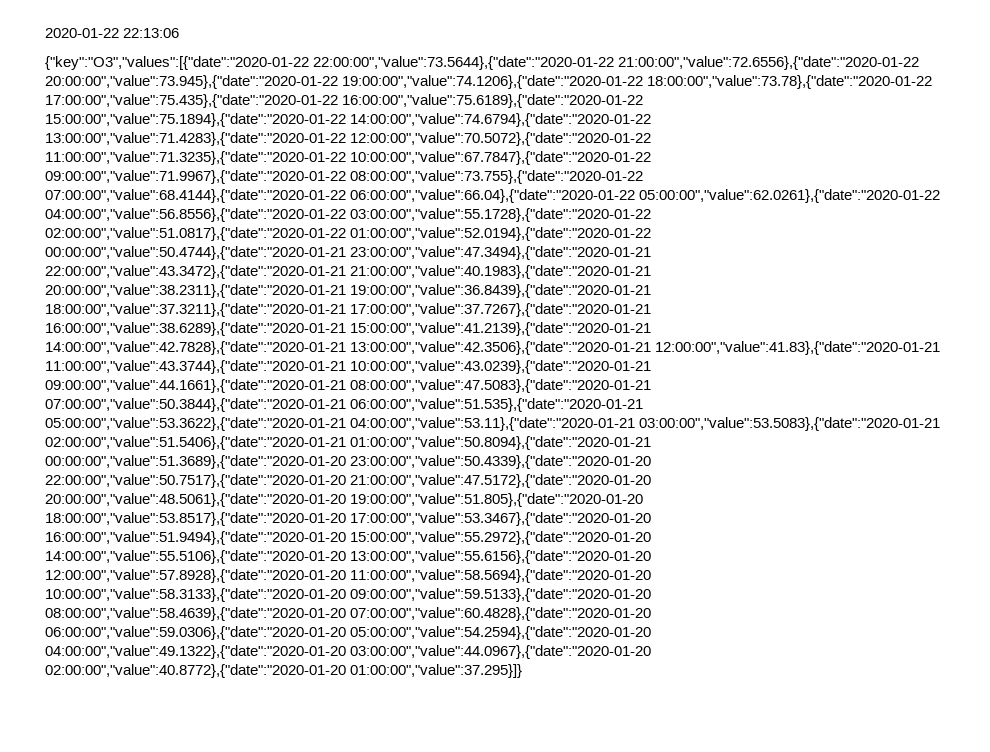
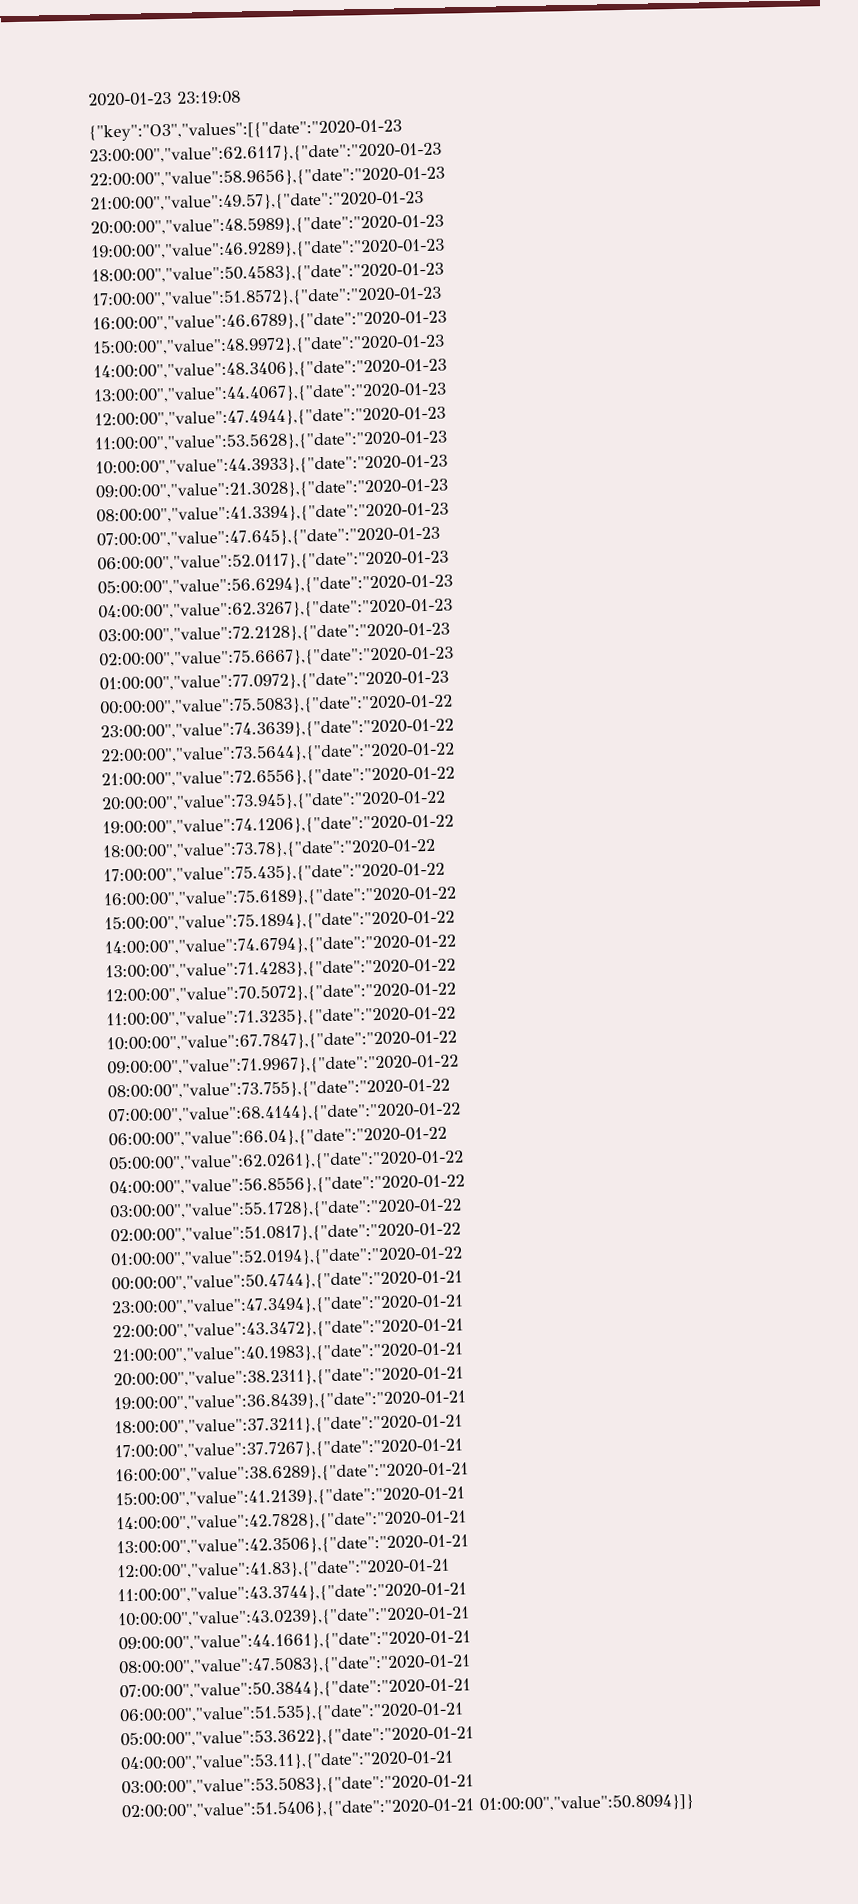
[45,28,180,38] [45,56,309,70] 2020-01-22 22:13:06 // {"key":"O3","values":[{"date":"2020-01-22 -> [88,90,241,107] [88,119,402,142] [89,142,442,165] [89,166,445,189] [90,190,424,213] [90,214,444,237] [91,238,445,261] [91,262,444,285] [91,286,442,309] [92,310,447,333] [92,334,445,357] [93,358,447,381] [93,382,447,405] [94,406,446,429] [94,430,448,453] [95,454,448,477] [95,478,448,501] [96,502,449,525] [96,526,440,549] [97,550,449,573] [97,574,453,597] [98,598,453,621] [98,622,450,645] [99,646,454,669] [99,670,449,693] [99,694,453,717] [100,718,454,741] 2020-01-23 23:19:08 // {"key":"O3","values":[{"date":"2020-01-23 23:00:00","value":62.6117},{"date":"2020-01-23 22:00:00","value":58.9656},{"date":"2020-01-23 21:00:00","value":49.57},{"date":"2020-01-23 20:00:00","value":48.5989},{"date":"2020-01-23 19:00:00","value":46.9289},{"date":"2020-01-23 18:00:00","value":50.4583},{"date":"2020-01-23 17:00:00","value":51.8572},{"date":"2020-01-23 16:00:00","value":46.6789},{"date":"2020-01-23 15:00:00","value":48.9972},{"date":"2020-01-23 14:00:00","value":48.3406},{"date":"2020-01-23 13:00:00","value":44.4067},{"date":"2020-01-23 12:00:00","value":47.4944},{"date":"2020-01-23 11:00:00","value":53.5628},{"date":"2020-01-23 10:00:00","value":44.3933},{"date":"2020-01-23 09:00:00","value":21.3028},{"date":"2020-01-23 08:00:00","value":41.3394},{"date":"2020-01-23 07:00:00","value":47.645},{"date":"2020-01-23 06:00:00","value":52.0117},{"date":"2020-01-23 05:00:00","value":56.6294},{"date":"2020-01-23 04:00:00","value":62.3267},{"date":"2020-01-23 03:00:00","value":72.2128},{"date":"2020-01-23 02:00:00","value":75.6667},{"date":"2020-01-23 01:00:00","value":77.0972},{"date":"2020-01-23 00:00:00","value":75.5083},{"date":"2020-01-22 23:00:00","value":74.3639},{"date":"2020-01-22
[350,436,652,450] [45,455,652,469] [45,474,652,488] [45,493,644,507] [45,512,652,526] [45,531,652,545] [45,550,652,564] [45,569,652,583] [45,588,652,602] [45,607,652,621] [45,626,652,640] [45,645,652,659] [45,664,523,678] 01:00:00","value":50.8094},{"date":"2020-01-21 00:00:00","value":51.3689},{"date":"2020-01-20 23:00:00","value":50.4339},{"date":"2020-01-20 22:00:00","value":50.7517},{"date":"2020-01-20 21:00:00","value":47.5172},{"date":"2020-01-20 20:00:00","value":48.5061},{"date":"2020-01-20 19:00:00","value":51.805},{"date":"2020-01-20 18:00:00","value":53.8517},{"date":"2020-01-20 17:00:00","value":53.3467},{"date":"2020-01-20 16:00:00","value":51.9494},{"date":"2020-01-20 15:00:00","value":55.2972},{"date":"2020-01-20 14:00:00","value":55.5106},{"date":"2020-01-20 13:00:00","value":55.6156},{"date":"2020-01-20 12:00:00","value":57.8928},{"date":"2020-01-20 11:00:00","value":58.5694},{"date":"2020-01-20 10:00:00","value":58.3133},{"date":"2020-01-20 09:00:00","value":59.5133},{"date":"2020-01-20 08:00:00","value":58.4639},{"date":"2020-01-20 07:00:00","value":60.4828},{"date":"2020-01-20 06:00:00","value":59.0306},{"date":"2020-01-20 05:00:00","value":54.2594},{"date":"2020-01-20 04:00:00","value":49.1322},{"date":"2020-01-20 03:00:00","value":44.0967},{"date":"2020-01-20 02:00:00","value":40.8772},{"date":"2020-01-20 01:00:00","value":37.295}]} -> [479,1793,694,1814] 01:00:00","value":50.8094}]}

